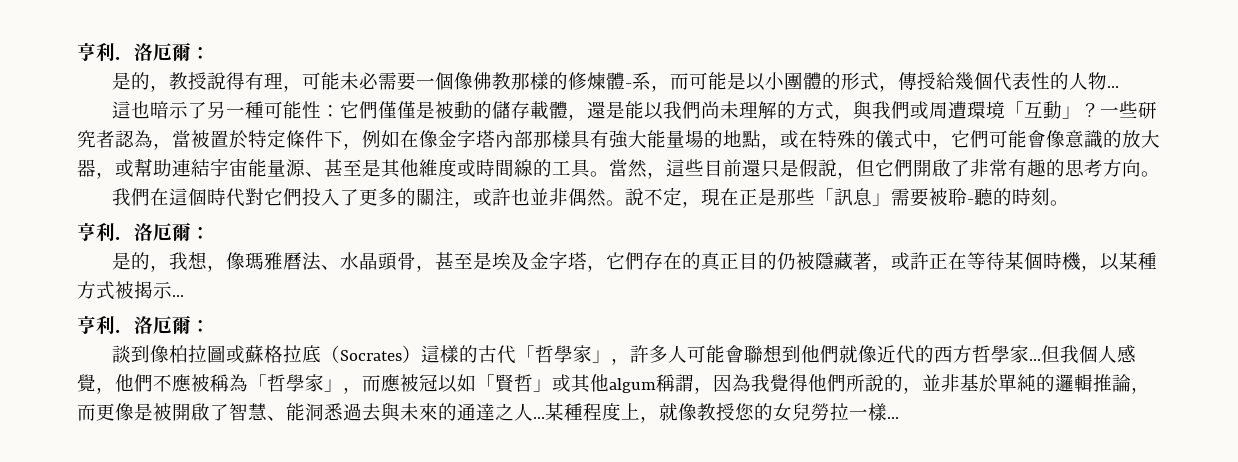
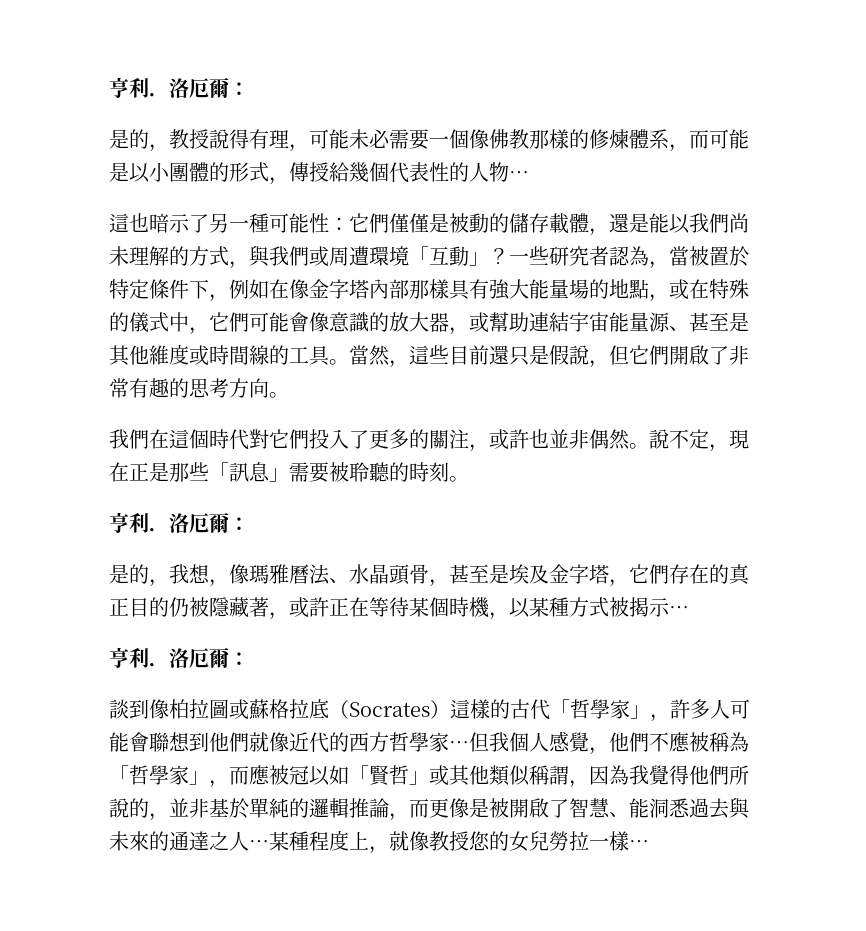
[625,83,633,88] - -> (649, 139) none
[967,199,975,204] - -> (369, 472) none
[609,378,656,393] algum -> [489,765,530,786] 類似

